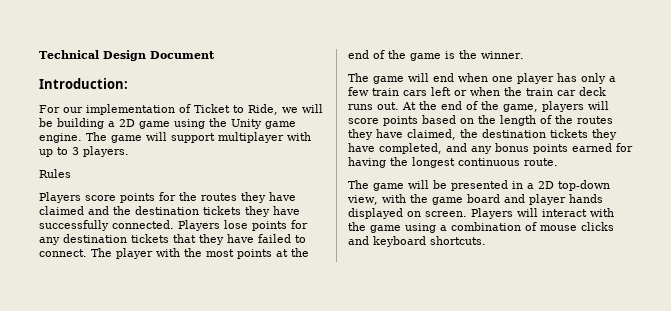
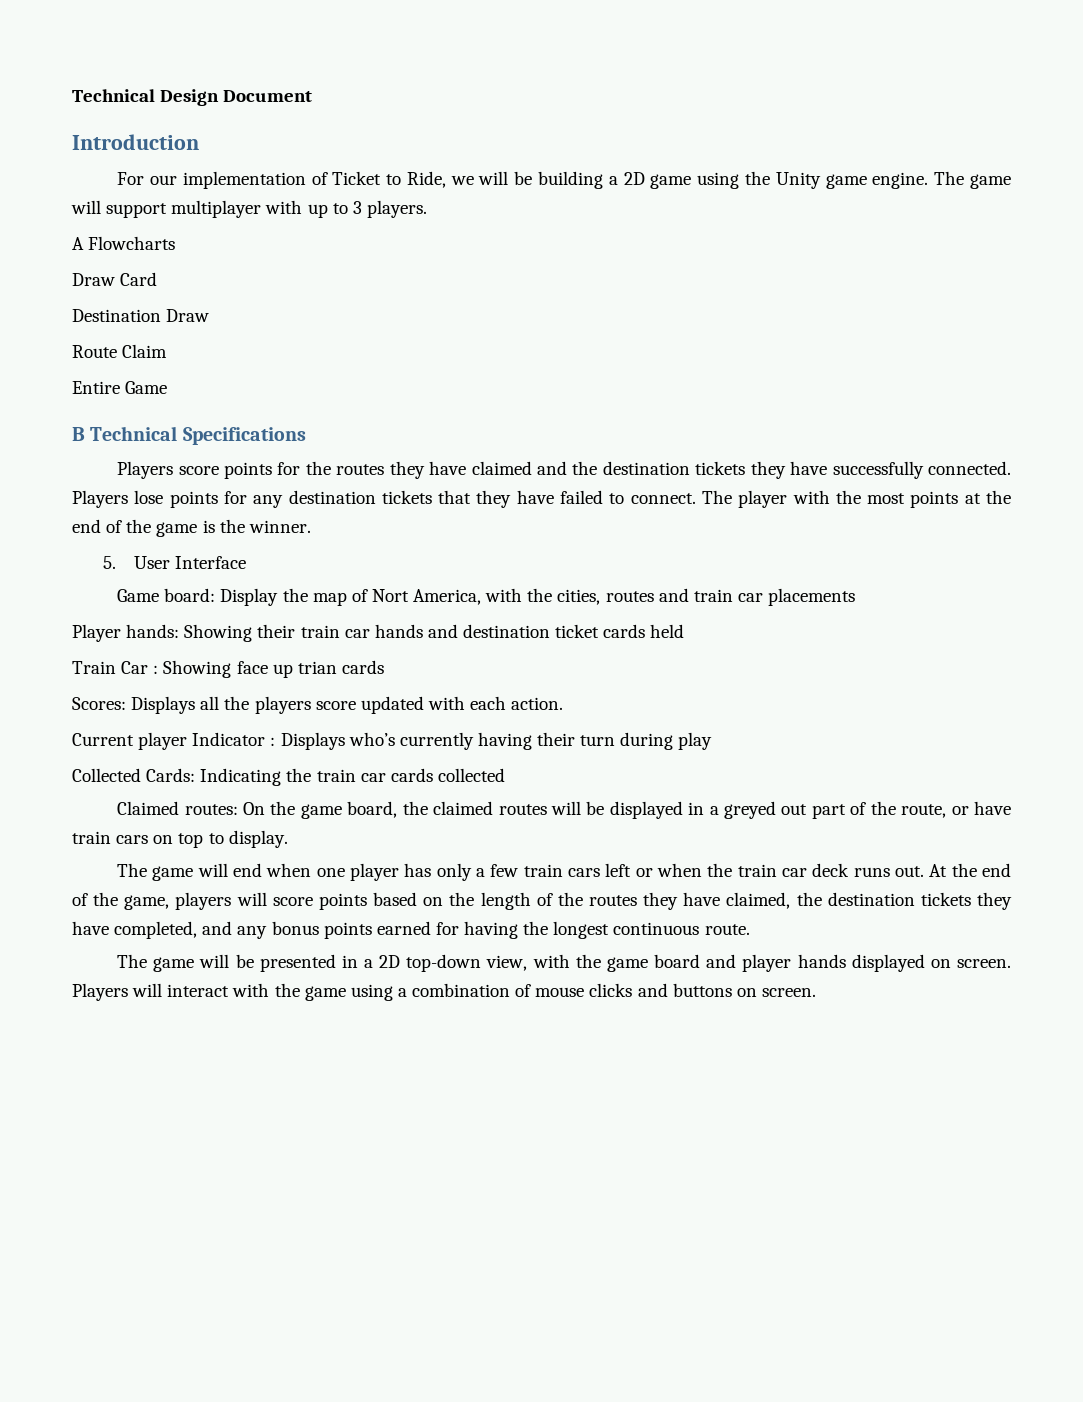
[39,78,128,89] Introduction: -> [72,134,199,150] Introduction
[39,169,71,178] Rules -> [72,236,176,250] [72,272,158,286] [72,309,210,322] [72,344,168,358] [72,381,168,394] [72,426,306,445] A Flowcharts // Draw Card // Destination Draw // Route Claim // Entire Game // B Technical Specifications
(524, 55) none -> [102,556,247,569] [117,588,856,606] [72,624,685,642] [72,660,384,678] [72,696,564,714] [72,732,713,750] [72,768,505,786] [117,801,1011,819] [72,830,288,848] // 5. User Interface // Game board: Display the map of Nort America, with the cities, routes and train car placements // Player hands: Showing their train car hands and destination ticket cards held // Train Car : Showing face up trian cards // Scores: Displays all the players score updated with each action. // Current player Indicator : Displays who’s currently having their turn during play // Collected Cards: Indicating the train car cards collected // Claimed routes: On the game board, the claimed routes will be displayed in a greyed out part of the route, or have train cars on top to display.
[373,236,486,247] keyboard shortcuts. -> [672,983,816,997] buttons on screen.

